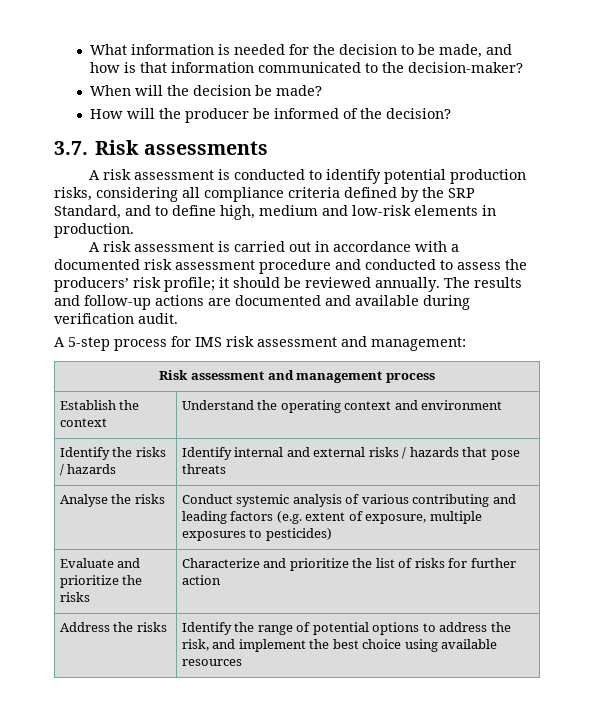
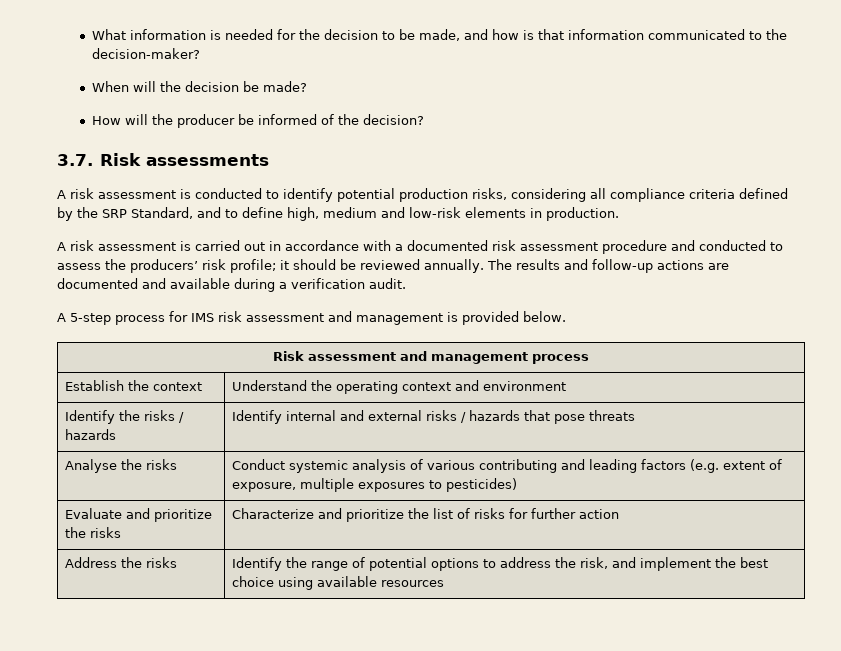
(470, 302) none -> [279,282,287,289] a
[371,337,466,351] management: -> [356,311,566,325] management is provided below.

